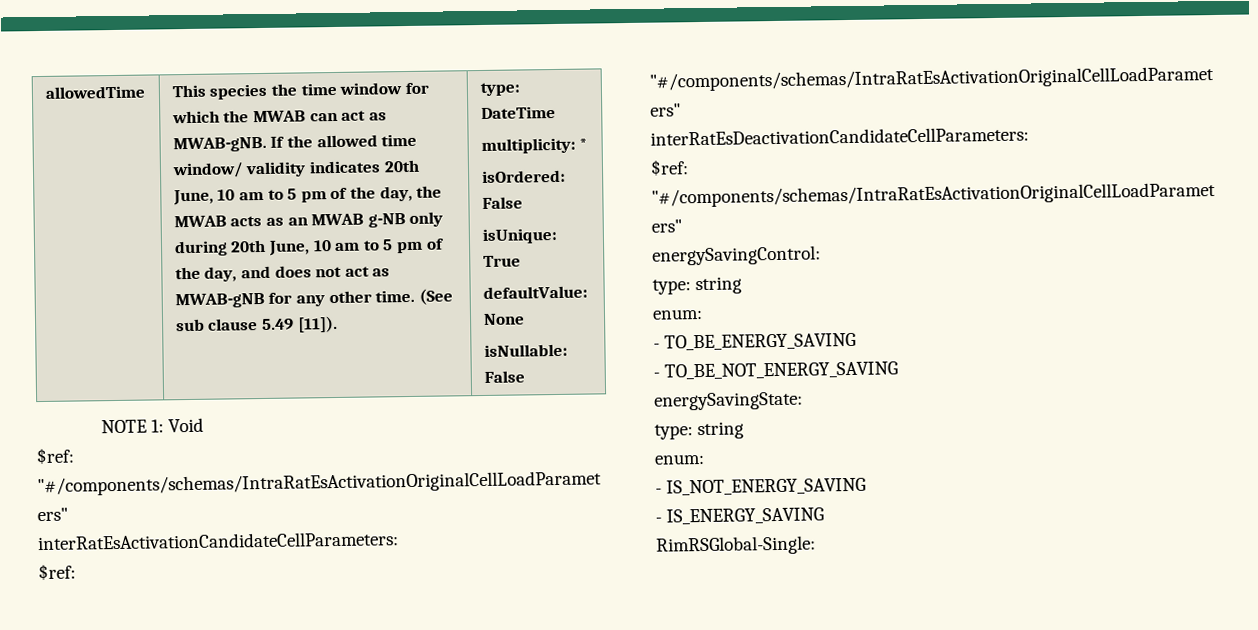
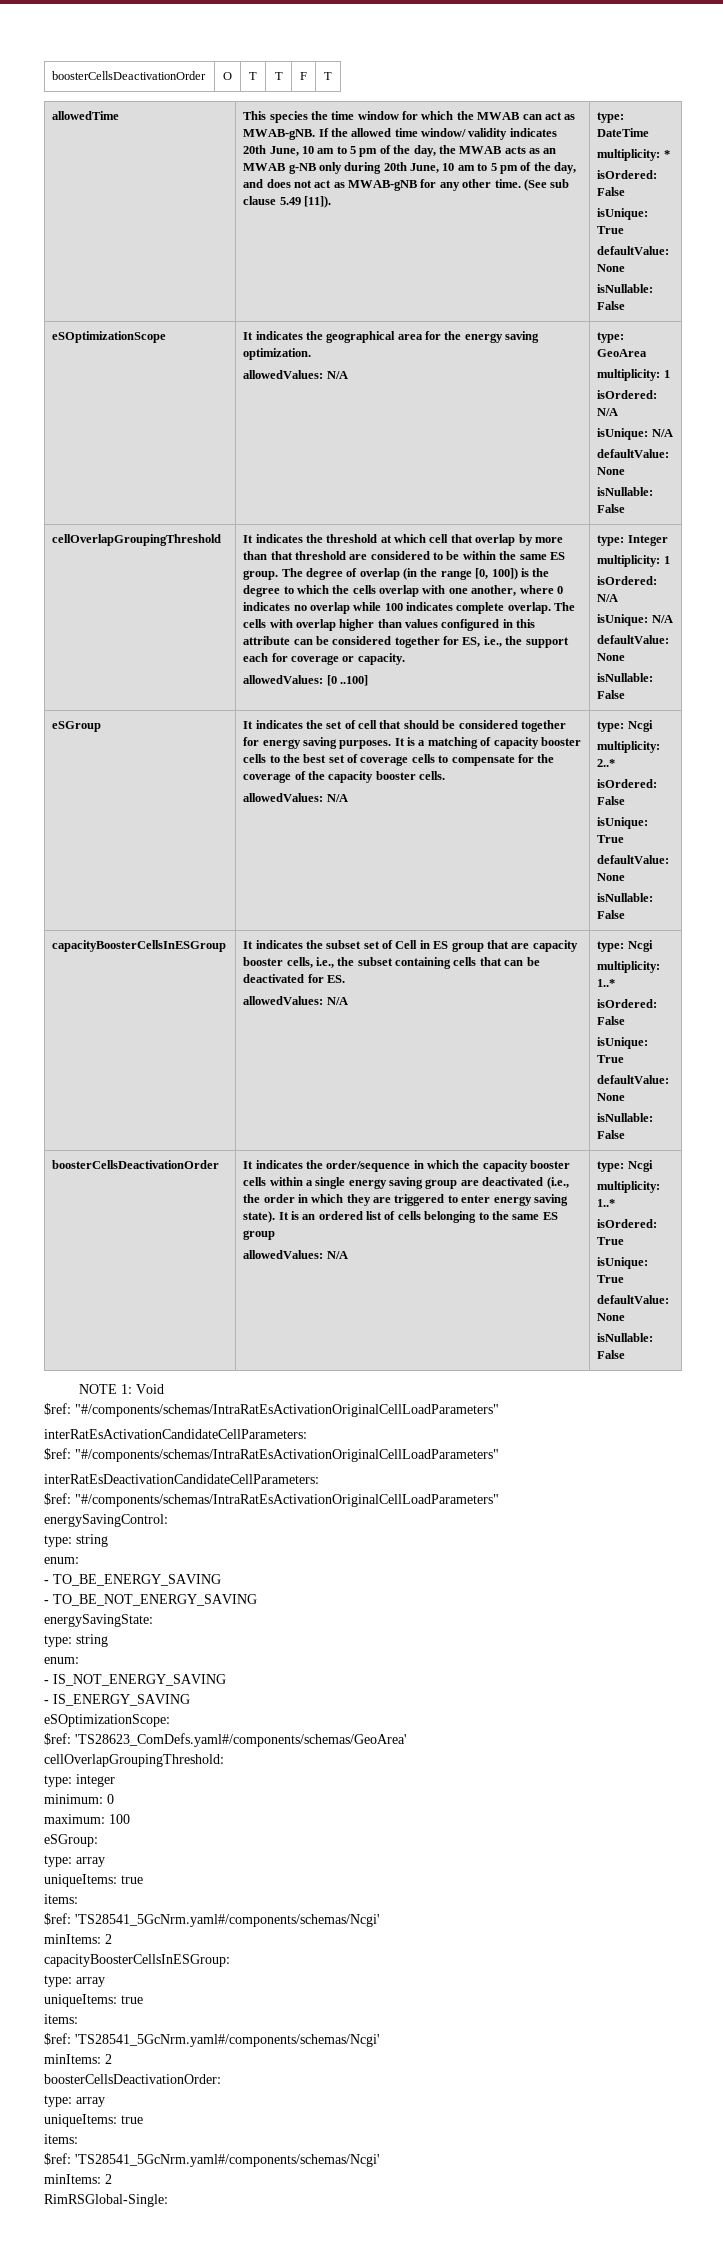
(44, 92) none -> [52,71,207,80] [223,72,232,80] [249,72,257,80] [274,72,283,80] [300,72,307,80] [324,72,332,80] boosterCellsDeactivationOrder | O | T | T | F | T //
(525, 376) none -> [52,331,167,343] [243,331,540,343] [243,348,312,360] [243,370,348,379] [597,332,625,343] [597,349,648,357] [597,369,670,381] [597,390,658,399] [597,408,619,416] [597,428,673,440] [597,449,670,458] [597,467,626,475] [597,487,654,496] [597,504,626,513] [52,534,222,546] [243,534,563,546] [243,551,565,560] [243,568,550,580] [243,585,563,597] [243,602,576,614] [243,619,536,631] [243,636,569,648] [243,653,405,665] [243,675,368,686] [597,535,668,546] [597,555,670,567] [597,576,658,585] [597,594,619,602] [597,614,673,626] [597,635,670,644] [597,653,626,661] [597,673,654,682] [597,690,626,699] [52,721,102,732] [243,720,566,732] [243,737,581,749] [243,754,555,766] [243,771,446,783] [243,793,348,802] [597,720,653,732] [597,741,661,753] [597,759,616,767] [597,779,658,788] [597,796,626,805] [597,817,649,829] [597,835,625,843] [597,855,670,864] [597,873,626,881] [597,893,654,902] [597,910,626,919] [52,940,227,952] [243,940,578,952] [243,957,540,969] [243,974,345,983] [243,996,348,1005] [597,940,653,952] [597,961,661,973] [597,979,616,987] [597,999,658,1008] [597,1016,626,1025] [597,1037,649,1049] [597,1055,625,1063] [597,1075,670,1084] [597,1093,626,1101] [597,1113,654,1122] [597,1130,626,1139] [52,1160,220,1169] [243,1160,571,1172] [243,1177,569,1189] [243,1194,568,1206] [243,1211,558,1223] [243,1230,276,1240] [243,1250,348,1259] [597,1160,653,1172] [597,1181,661,1193] [597,1199,616,1207] [597,1219,658,1228] [597,1237,625,1245] [597,1257,649,1269] [597,1275,625,1283] [597,1295,670,1304] [597,1313,626,1321] [597,1333,654,1342] [597,1350,626,1359] // eSOptimizationScope | It indicates the geographical area for the energy saving optimization. // allowedValues: N/A | type: GeoArea // multiplicity: 1 // isOrdered: N/A // isUnique: N/A // defaultValue: None // isNullable: False // cellOverlapGroupingThreshold | It indicates the threshold at which cell that overlap by more than that threshold are considered to be within the same ES group. The degree of overlap (in the range [0, 100]) is the degree to which the cells overlap with one another, where 0 indicates no overlap while 100 indicates complete overlap. The cells with overlap higher than values configured in this attribute can be considered together for ES, i.e., the support each for coverage or capacity. // allowedValues: [0 ..100] | type: Integer // multiplicity: 1 // isOrdered: N/A // isUnique: N/A // defaultValue: None // isNullable: False // eSGroup | It indicates the set of cell that should be considered together for energy saving purposes. It is a matching of capacity booster cells to the best set of coverage cells to compensate for the coverage of the capacity booster cells. // allowedValues: N/A | type: Ncgi // multiplicity: 2..* // isOrdered: False // isUnique: True // defaultValue: None // isNullable: False // capacityBoosterCellsInESGroup | It indicates the subset set of Cell in ES group that are capacity booster cells, i.e., the subset containing cells that can be deactivated for ES. // allowedValues: N/A | type: Ncgi // multiplicity: 1..* // isOrdered: False // isUnique: True // defaultValue: None // isNullable: False // boosterCellsDeactivationOrder | It indicates the order/sequence in which the capacity booster cells within a single energy saving group are deactivated (i.e., the order in which they are triggered to enter energy saving state). It is an ordered list of cells belonging to the same ES group // allowedValues: N/A | type: Ncgi // multiplicity: 1..* // isOrdered: True // isUnique: True // defaultValue: None // isNullable: False
(825, 516) none -> [44,1714,170,1727] [44,1733,407,1747] [44,1754,224,1767] [44,1774,115,1787] [44,1794,114,1804] [44,1814,130,1824] [44,1834,98,1847] [44,1855,105,1867] [44,1874,143,1887] [44,1894,78,1904] [44,1913,380,1927] [44,1934,112,1944] [44,1954,230,1967] [44,1975,105,1987] [44,1994,143,2007] [44,2014,78,2024] [44,2033,380,2047] [44,2054,112,2064] [44,2074,221,2084] [44,2095,105,2107] [44,2114,143,2127] [44,2134,78,2144] [44,2153,380,2167] [44,2174,112,2184] // eSOptimizationScope: // $ref: 'TS28623_ComDefs.yaml#/components/schemas/GeoArea' // cellOverlapGroupingThreshold: // type: integer // minimum: 0 // maximum: 100 // eSGroup: // type: array // uniqueItems: true // items: // $ref: 'TS28541_5GcNrm.yaml#/components/schemas/Ncgi' // minItems: 2 // capacityBoosterCellsInESGroup: // type: array // uniqueItems: true // items: // $ref: 'TS28541_5GcNrm.yaml#/components/schemas/Ncgi' // minItems: 2 // boosterCellsDeactivationOrder: // type: array // uniqueItems: true // items: // $ref: 'TS28541_5GcNrm.yaml#/components/schemas/Ncgi' // minItems: 2

